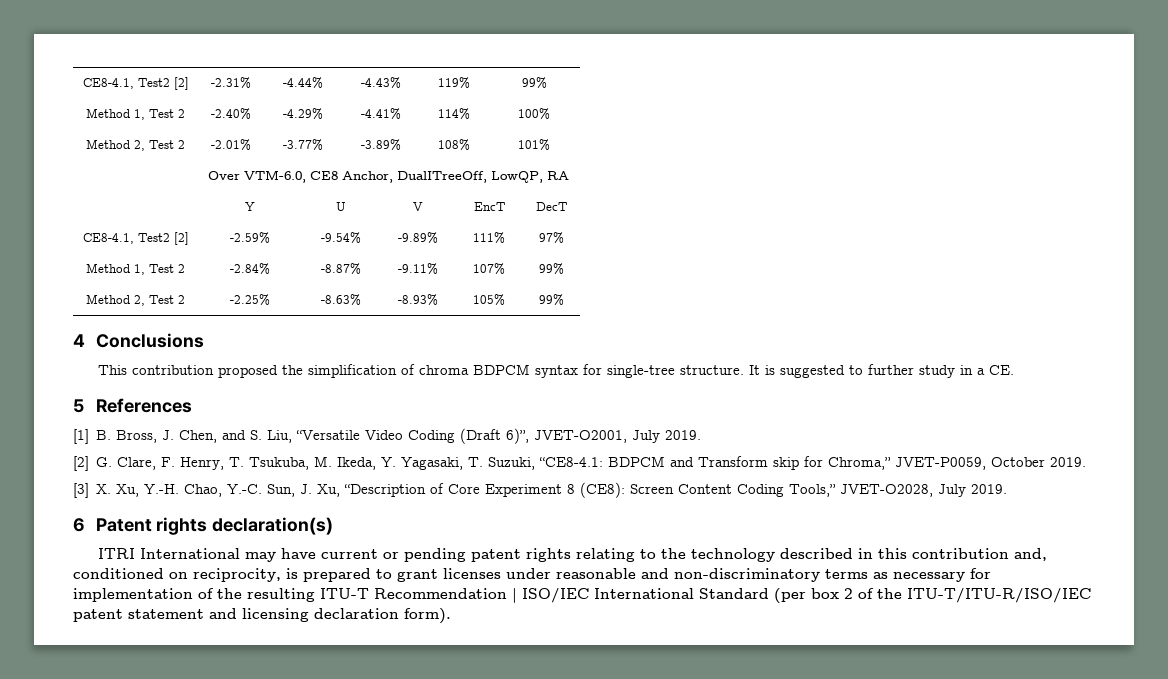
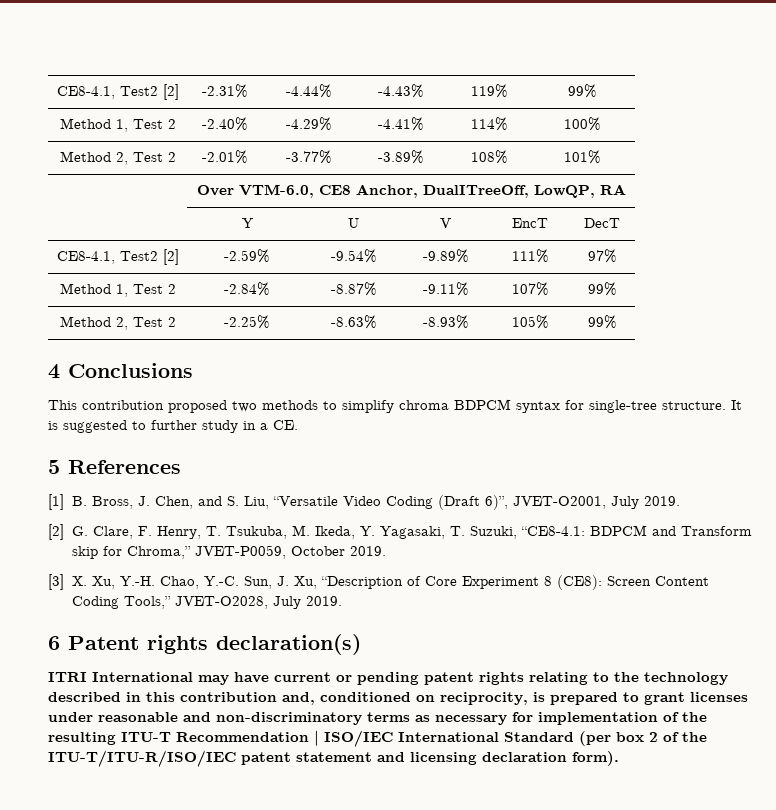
[281,364,415,378] the simplification of -> [232,400,394,413] two methods to simplify

